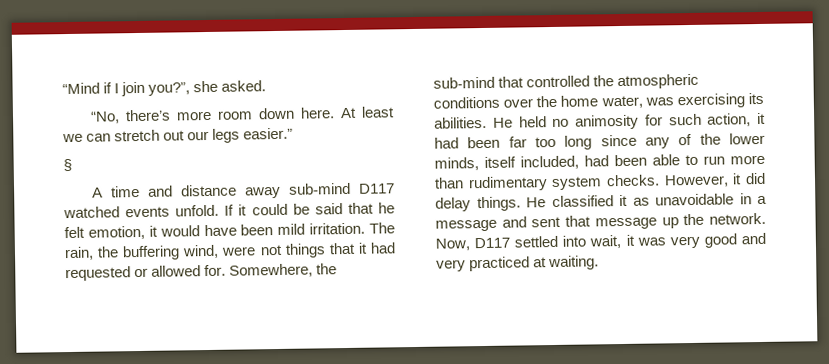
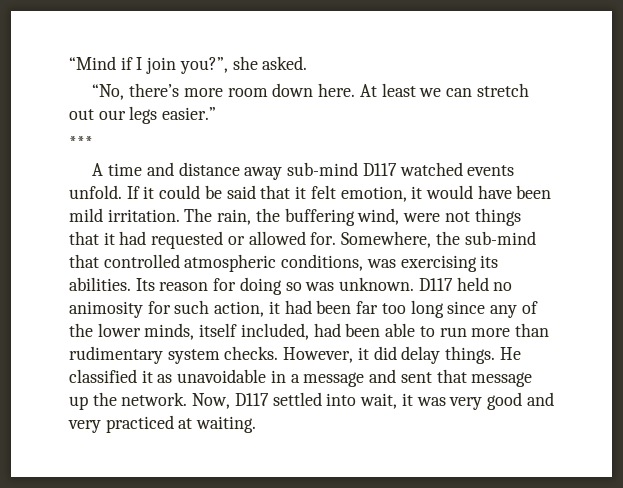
[63,158,72,172] § -> [69,136,93,149] ***
[378,202,395,214] he -> [295,186,307,199] it
[593,73,700,90] [433,92,764,109] [434,116,513,129] the atmospheric conditions over the home water, was exercising its abilities. He -> [184,254,499,272] [69,277,453,295] atmospheric conditions, was exercising its abilities. Its reason for doing so was unknown. D117

